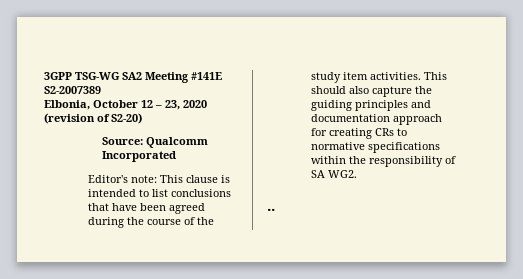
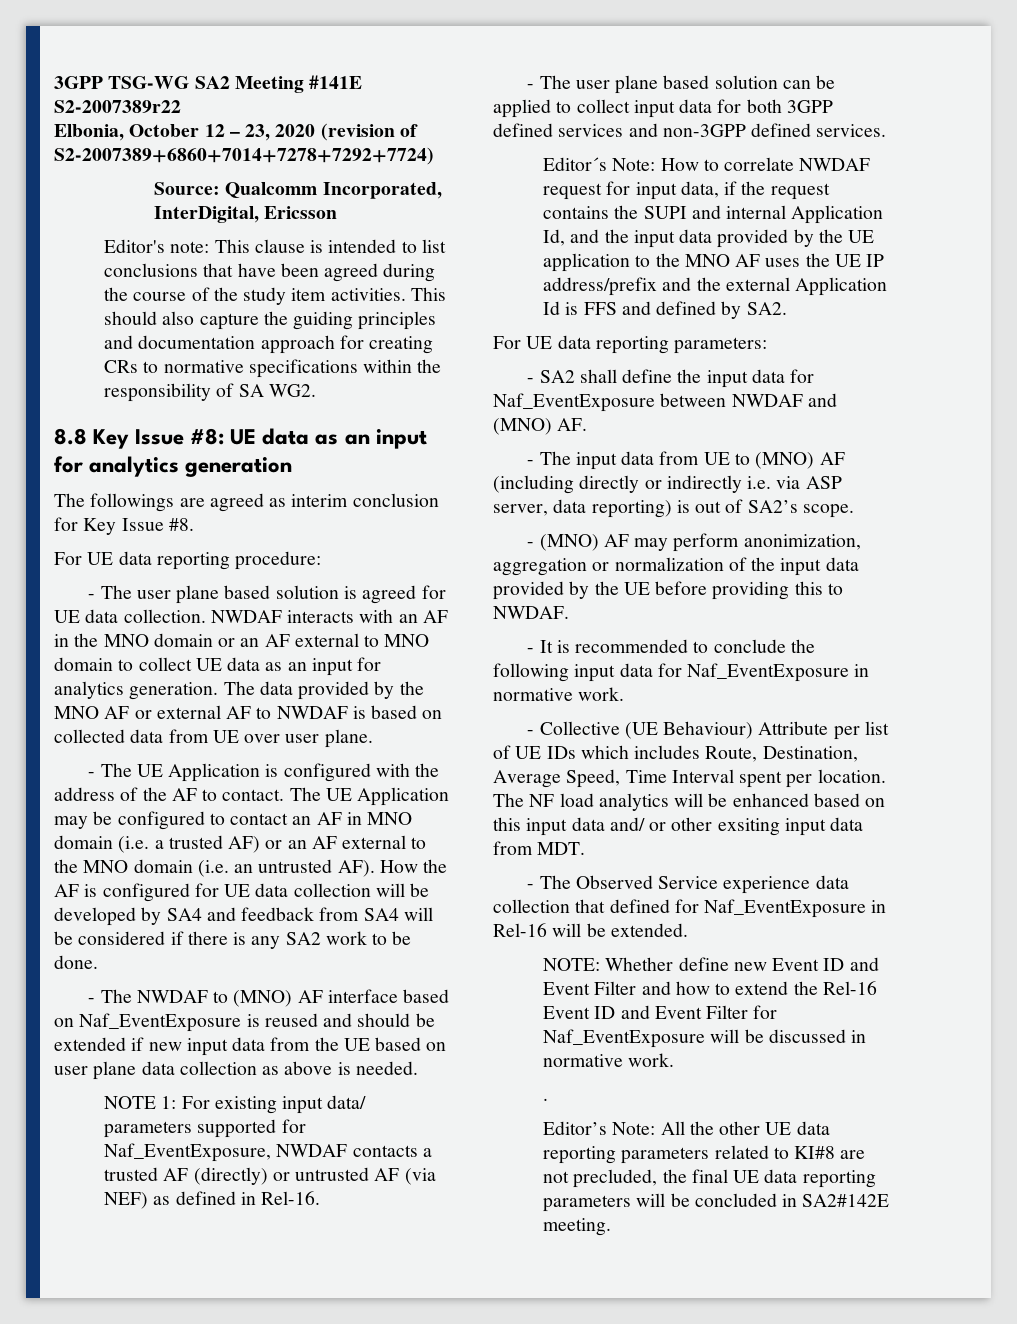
[44,86,101,94] S2-2007389 -> [54,100,181,113] S2-2007389r22
[111,113,142,124] S2-20) -> [54,147,434,165] S2-2007389+6860+7014+7278+7292+7724)
[101,151,176,162] Incorporated -> [322,182,442,199] [154,206,338,223] Incorporated, InterDigital, Ericsson
[267,208,275,211] .. -> [54,428,427,449] [54,456,293,477] [54,493,439,512] [54,517,194,535] [54,551,322,570] [88,585,446,604] [54,609,448,623] [54,633,430,647] [54,657,382,676] [54,681,424,700] [54,705,443,719] [54,729,373,748] [88,763,440,782] [54,787,450,806] [54,811,413,830] [54,835,427,853] [54,859,448,877] [54,883,430,902] [54,907,433,926] [54,931,412,949] [54,955,98,969] [88,989,450,1007] [54,1013,435,1032] [54,1037,447,1056] [54,1061,418,1080] [104,1095,367,1114] [104,1119,306,1138] [104,1143,432,1162] [104,1167,436,1185] [104,1191,321,1209] [527,75,836,94] [493,99,833,118] [493,123,887,137] [543,157,871,171] [543,181,830,200] [543,205,884,224] [543,229,875,248] [543,253,885,272] [543,277,888,296] [543,301,787,319] [493,335,768,354] [527,369,815,388] [493,393,837,412] [493,418,588,435] [527,451,845,470] [493,475,842,494] [493,499,854,518] [527,533,861,552] [493,557,859,576] [493,581,843,600] [493,606,569,619] [527,639,816,653] [493,663,870,682] [493,687,625,701] [527,721,890,740] [493,745,858,762] [493,769,886,788] [493,793,886,811] [493,817,864,836] [493,841,586,855] [527,875,849,894] [493,899,887,918] [493,923,688,937] [543,957,879,971] [543,981,877,995] [543,1005,778,1019] [543,1029,867,1048] [543,1053,675,1067] [543,1098,549,1101] [543,1121,830,1135] [543,1145,866,1164] [543,1169,876,1188] [543,1193,890,1212] [543,1218,612,1236] 8.8 Key Issue #8: UE data as an input for analytics generation // The followings are agreed as interim conclusion for Key Issue #8. // For UE data reporting procedure: // - The user plane based solution is agreed for UE data collection. NWDAF interacts with an AF in the MNO domain or an AF external to MNO domain to collect UE data as an input for analytics generation. The data provided by the MNO AF or external AF to NWDAF is based on collected data from UE over user plane. // - The UE Application is configured with the address of the AF to contact. The UE Application may be configured to contact an AF in MNO domain (i.e. a trusted AF) or an AF external to the MNO domain (i.e. an untrusted AF). How the AF is configured for UE data collection will be developed by SA4 and feedback from SA4 will be considered if there is any SA2 work to be done. // - The NWDAF to (MNO) AF interface based on Naf_EventExposure is reused and should be extended if new input data from the UE based on user plane data collection as above is needed. // NOTE 1: For existing input data/ parameters supported for Naf_EventExposure, NWDAF contacts a trusted AF (directly) or untrusted AF (via NEF) as defined in Rel-16. // - The user plane based solution can be applied to collect input data for both 3GPP defined services and non-3GPP defined services. // Editor´s Note: How to correlate NWDAF request for input data, if the request contains the SUPI and internal Application Id, and the input data provided by the UE application to the MNO AF uses the UE IP address/prefix and the external Application Id is FFS and defined by SA2. // For UE data reporting parameters: // - SA2 shall define the input data for Naf_EventExposure between NWDAF and (MNO) AF. // - The input data from UE to (MNO) AF (including directly or indirectly i.e. via ASP server, data reporting) is out of SA2’s scope. // - (MNO) AF may perform anonimization, aggregation or normalization of the input data provided by the UE before providing this to NWDAF. // - It is recommended to conclude the following input data for Naf_EventExposure in normative work. // - Collective (UE Behaviour) Attribute per list of UE IDs which includes Route, Destination, Average Speed, Time Interval spent per location. The NF load analytics will be enhanced based on this input data and/ or other exsiting input data from MDT. // - The Observed Service experience data collection that defined for Naf_EventExposure in Rel-16 will be extended. // NOTE: Whether define new Event ID and Event Filter and how to extend the Rel-16 Event ID and Event Filter for Naf_EventExposure will be discussed in normative work. // . // Editor’s Note: All the other UE data reporting parameters related to KI#8 are not precluded, the final UE data reporting parameters will be concluded in SA2#142E meeting.

